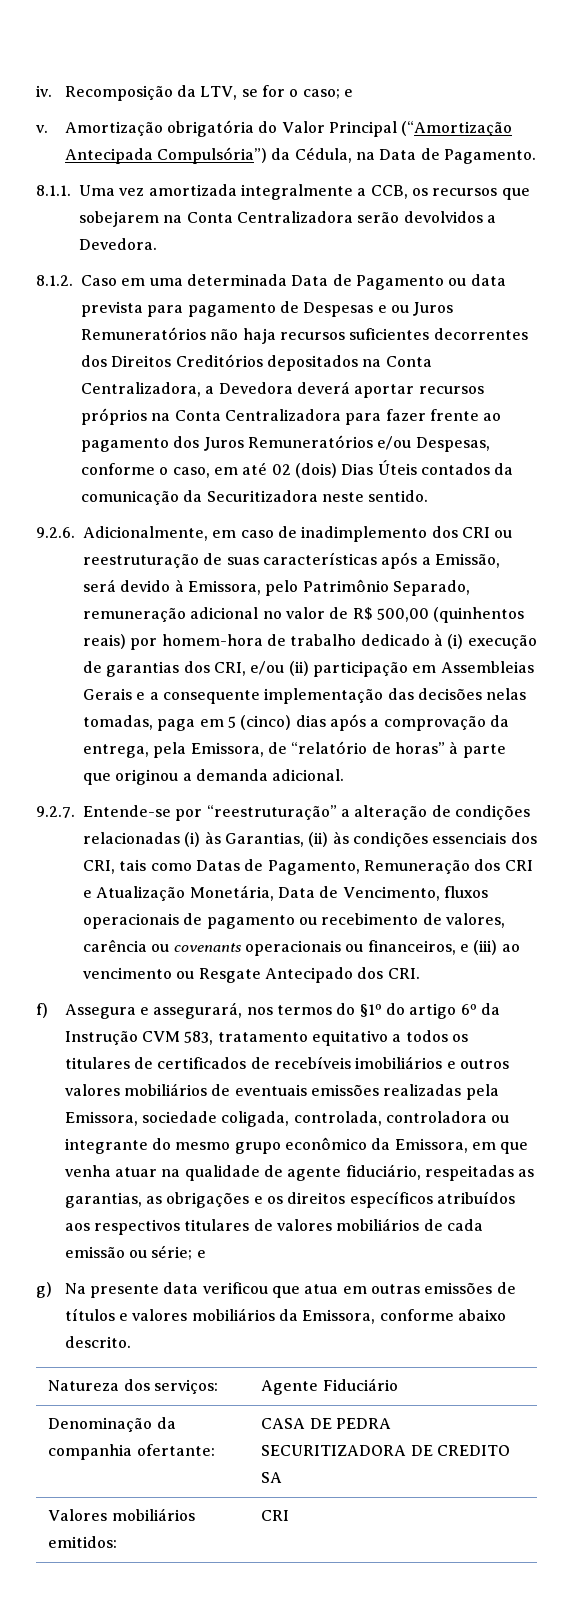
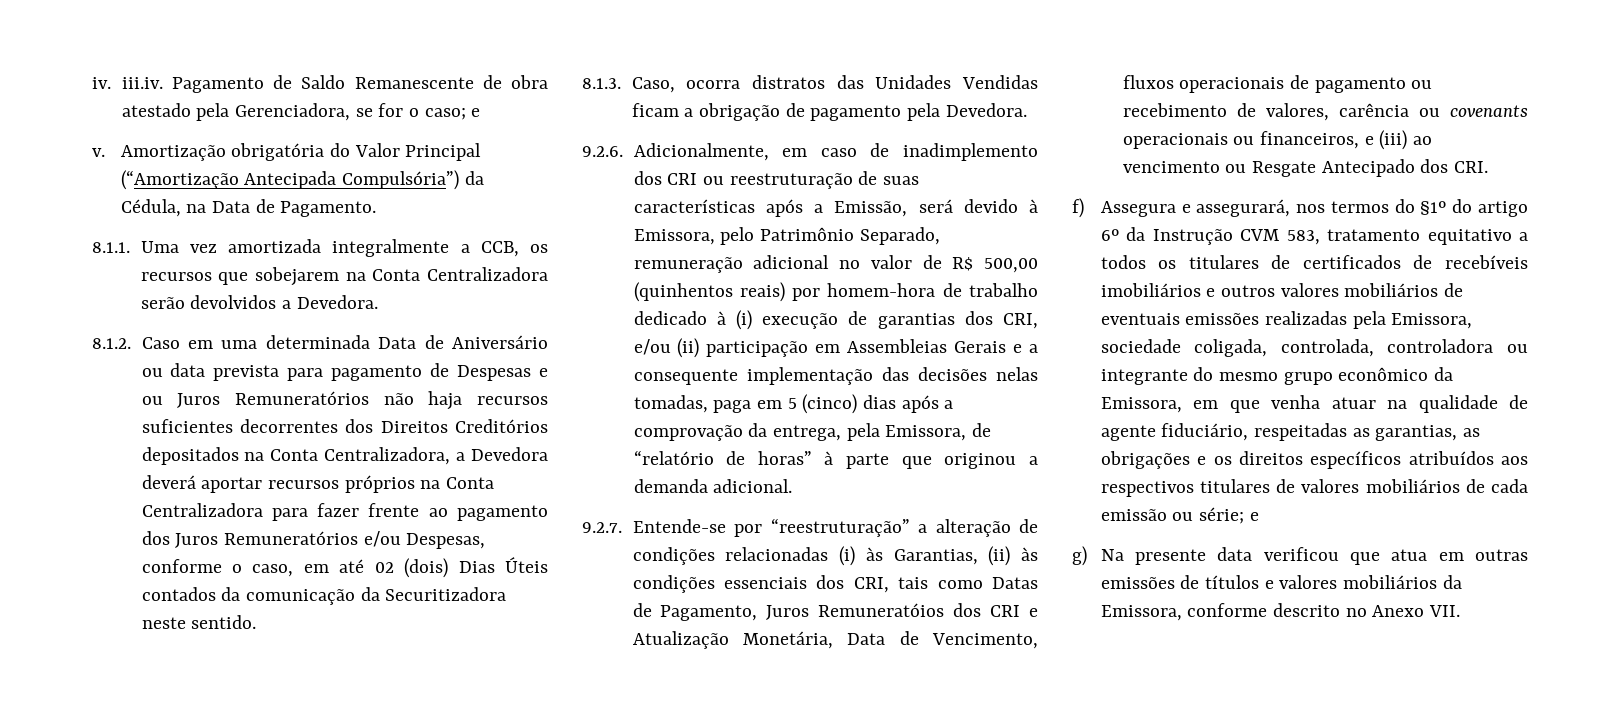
[64,85,238,101] Recomposição da LTV, -> [121,75,548,93] [121,103,350,121] iii.iv. Pagamento de Saldo Remanescente de obra atestado pela Gerenciadora,
[355,275,444,290] Pagamento -> [452,335,548,349] Aniversário
(429, 496) none -> [582,75,1038,93] [631,103,1027,121] // 8.1.3. Caso, ocorra distratos das Unidades Vendidas ficam a obrigação de pagamento pela Devedora.
[363,860,470,874] Remuneração -> [766,603,945,620] Juros Remuneratóios
[457,1309,506,1321] [64,1336,131,1348] [48,1379,218,1394] [261,1378,398,1395] [48,1417,176,1432] [48,1444,215,1460] [261,1418,391,1429] [261,1445,510,1456] [261,1472,283,1483] [48,1508,195,1521] [48,1536,118,1548] [261,1510,290,1521] abaixo descrito. // Natureza dos serviços: | Agente Fiduciário // Denominação da companhia ofertante: | CASA DE PEDRA SECURITIZADORA DE CREDITO SA // Valores mobiliários emitidos: | CRI -> [1273,603,1461,617] descrito no Anexo VII.

